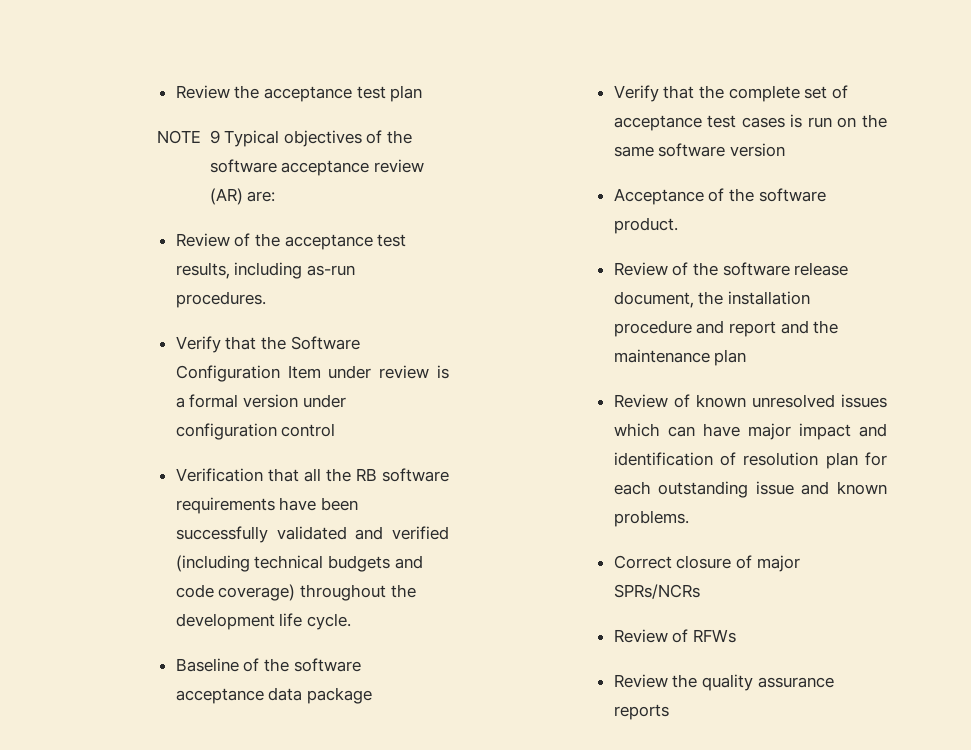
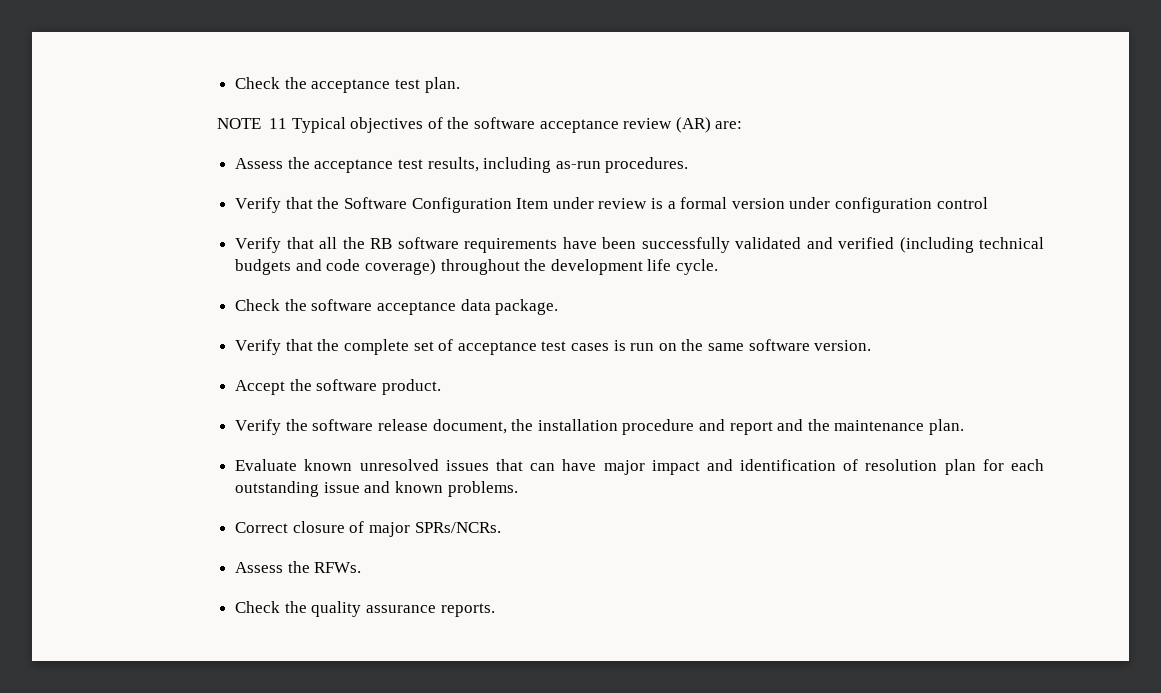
[175,85,423,102] Review the acceptance test plan -> [235,77,460,93] Check the acceptance test plan.
[209,130,220,144] 9 -> [269,118,288,129] 11
[175,233,251,247] Review of -> [235,158,284,169] Assess
[175,468,263,482] Verification -> [235,237,282,253] Verify
[175,658,260,672] Baseline of -> [235,299,281,311] Check
[306,687,372,704] package -> [495,299,559,315] package.
[729,143,785,157] [613,188,725,205] version // Acceptance of -> [814,340,872,351] [235,380,286,395] version. // Accept
[613,262,689,276] Review of -> [235,419,282,435] Verify
[714,349,747,366] [613,394,690,408] plan // Review of -> [928,419,964,435] [235,459,298,471] plan. // Evaluate
[613,423,660,437] which -> [496,459,524,471] that
[613,584,700,599] [613,629,736,643] [613,674,668,688] SPRs/NCRs // Review of RFWs // Review -> [414,522,501,533] [235,561,362,573] [235,601,281,613] SPRs/NCRs. // Assess the RFWs. // Check
[613,704,669,720] reports -> [440,603,495,617] reports.

